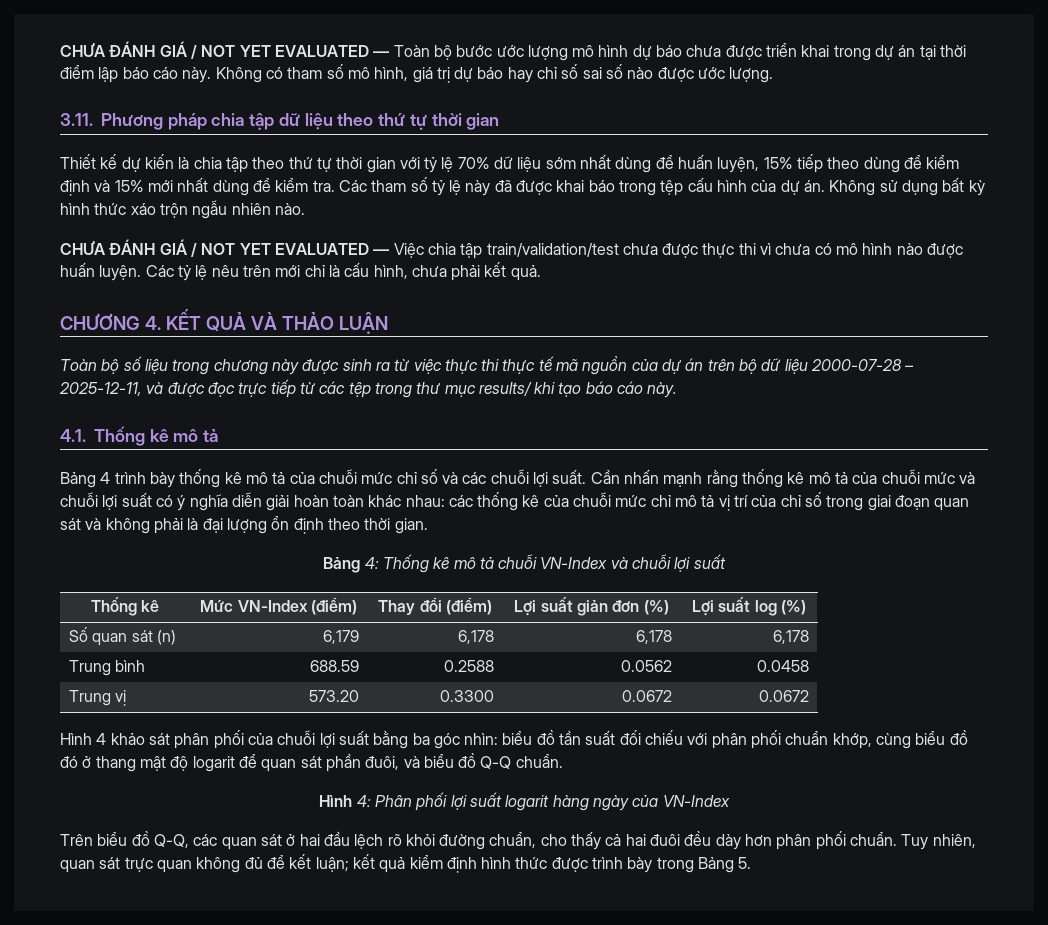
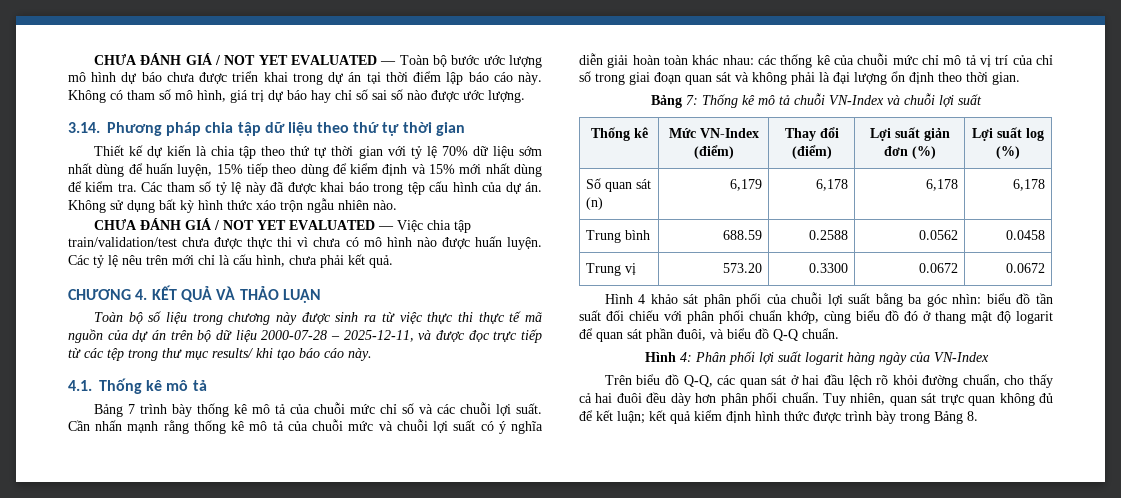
[60,113,93,126] 3.11. -> [68,122,100,133] 3.14.
[100,472,111,484] 4 -> [127,404,135,414] 7
[364,557,379,569] 4: -> [686,95,698,105] 7:
[738,857,752,869] 5. -> [967,411,978,421] 8.

